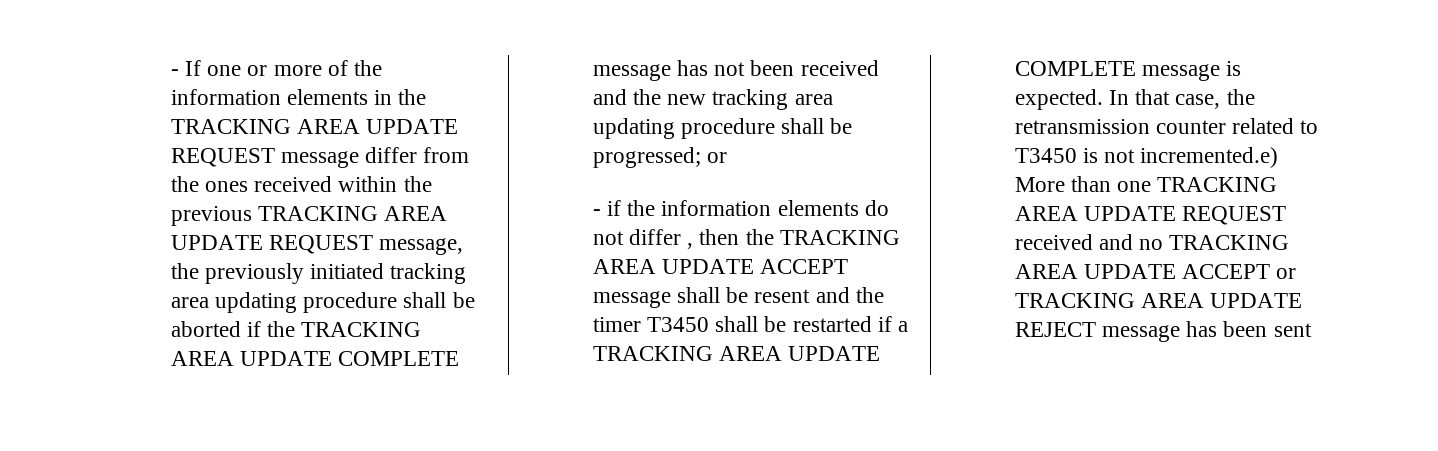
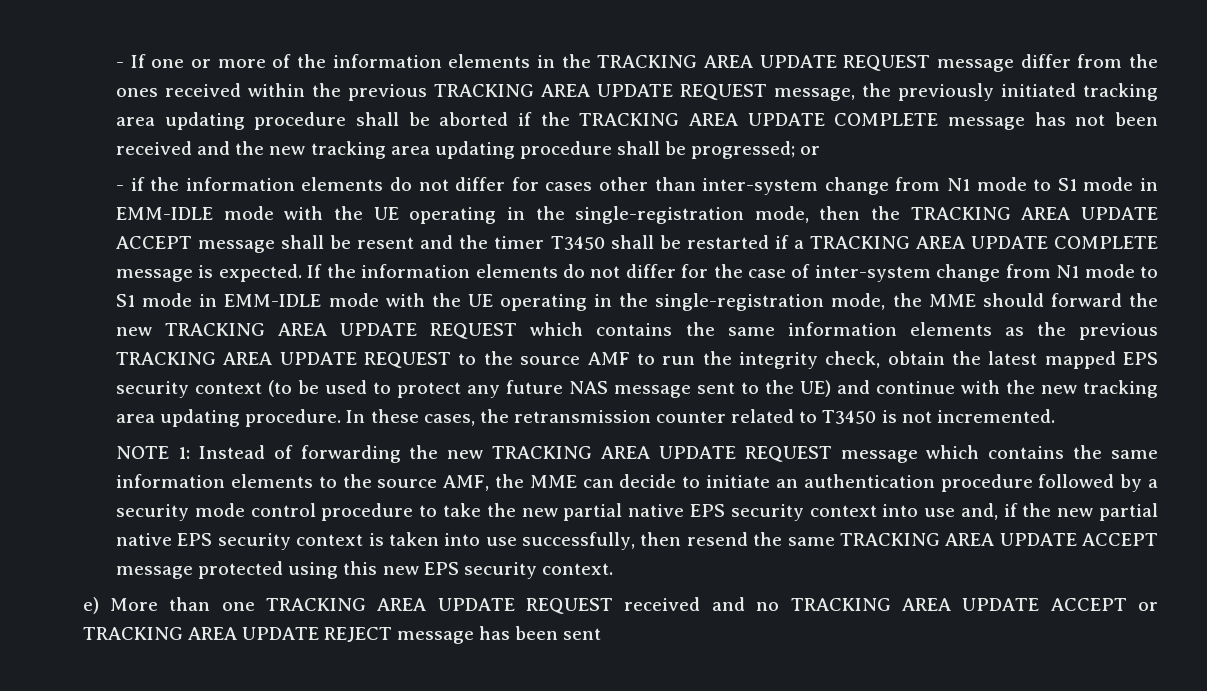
[687,243,694,249] , -> [511,177,1158,195] [116,206,809,224] for cases other than inter-system change from N1 mode to S1 mode in EMM-IDLE mode with the UE operating in the single-registration mode,
[1108,89,1221,109] In that case, -> [307,264,1158,282] [116,293,1159,311] [116,322,1158,340] [116,351,1159,369] [116,380,1159,398] [116,409,475,427] If the information elements do not differ for the case of inter-system change from N1 mode to S1 mode in EMM-IDLE mode with the UE operating in the single-registration mode, the MME should forward the new TRACKING AREA UPDATE REQUEST which contains the same information elements as the previous TRACKING AREA UPDATE REQUEST to the source AMF to run the integrity check, obtain the latest mapped EPS security context (to be used to protect any future NAS message sent to the UE) and continue with the new tracking area updating procedure. In these cases,
[1140,147,1279,168] incremented.e) -> [936,409,1055,423] [116,445,1158,463] [116,474,1158,492] [116,503,1158,521] [116,532,1159,550] [116,561,613,579] [82,597,99,614] incremented. // NOTE 1: Instead of forwarding the new TRACKING AREA UPDATE REQUEST message which contains the same information elements to the source AMF, the MME can decide to initiate an authentication procedure followed by a security mode control procedure to take the new partial native EPS security context into use and, if the new partial native EPS security context is taken into use successfully, then resend the same TRACKING AREA UPDATE ACCEPT message protected using this new EPS security context. // e)

